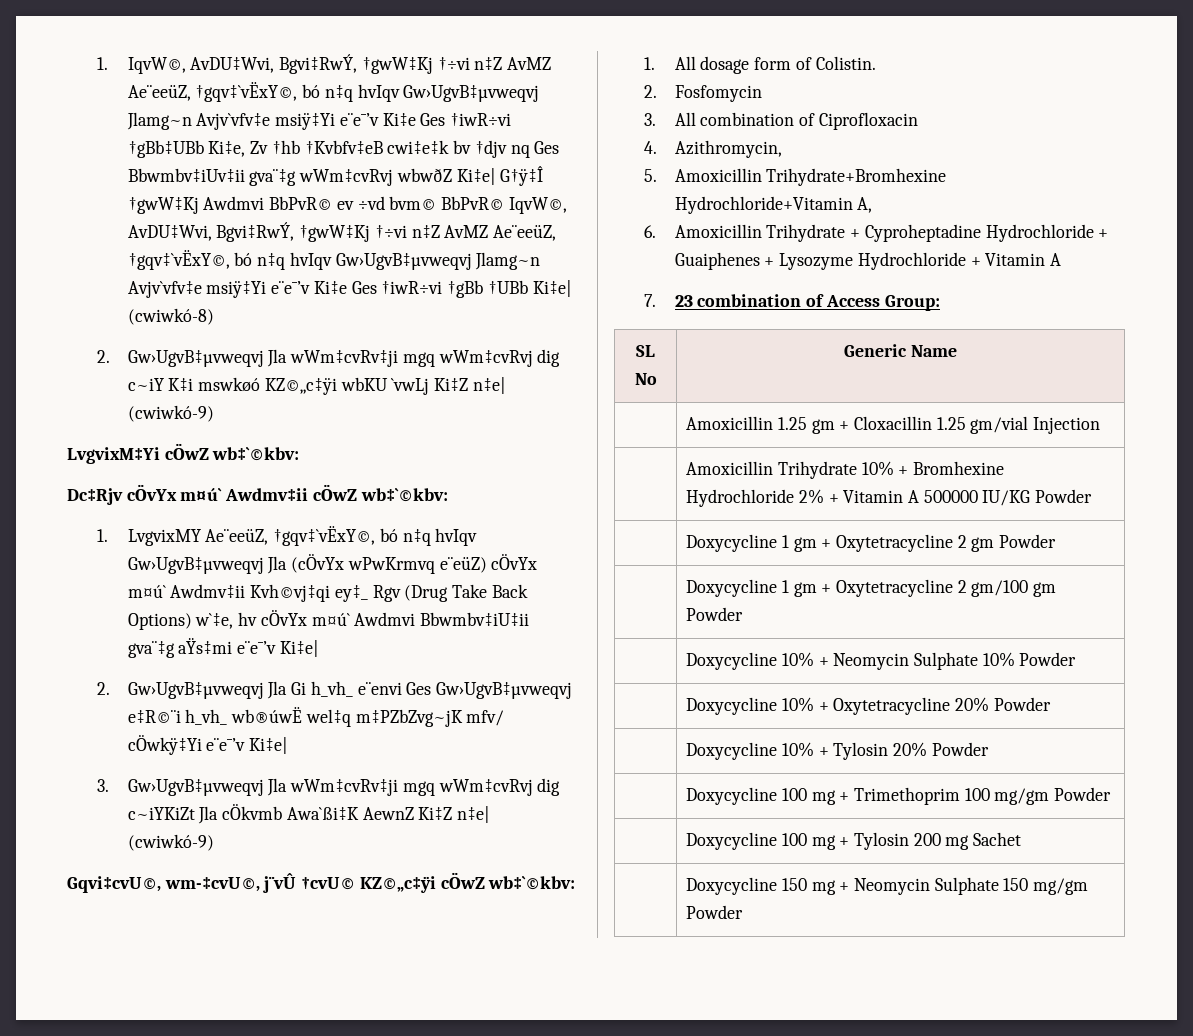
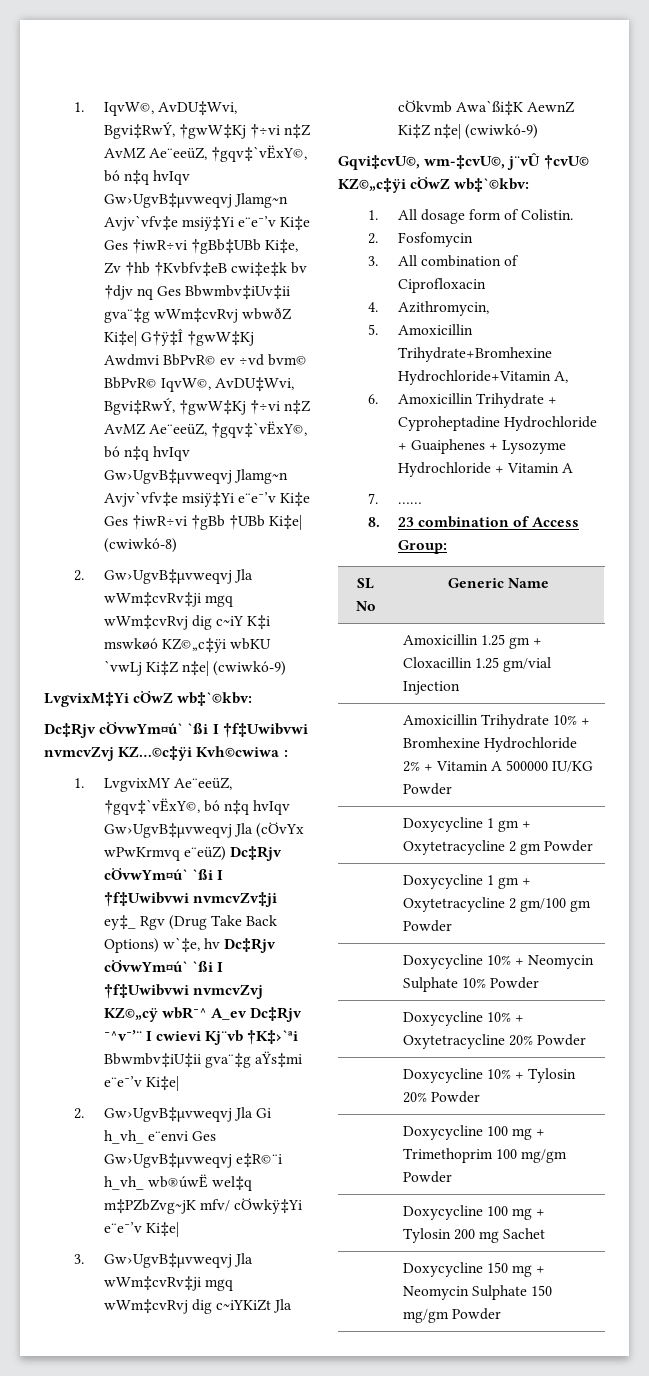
[126,484,448,502] cÖvYx m¤ú` Awdmv‡ii cÖwZ wb‡`©kbv: -> [99,722,308,738] [44,746,288,761] cÖvwYm¤ú` `ßi I †f‡Uwibvwi nvmcvZvj KZ…©c‡ÿi Kvh©cwiwa :
[491,554,538,570] [127,584,331,602] cÖvYx m¤ú` Awdmv‡ii Kvh©vj‡qi -> [230,846,283,861] [103,868,224,880] [103,892,277,907] Dc‡Rjv cÖvwYm¤ú` `ßi I †f‡Uwibvwi nvmcvZv‡ji
[260,610,416,626] cÖvYx m¤ú` Awdmvi -> [224,938,277,953] [103,960,224,972] [103,984,263,999] [103,1007,303,1022] [103,1030,299,1045] Dc‡Rjv cÖvwYm¤ú` `ßi I †f‡Uwibvwi nvmcvZvj KZ©„cÿ wbR¯^ A_ev Dc‡Rjv ¯^v¯’¨ I cwievi Kj¨vb †K‡›`ªi
(657, 300) none -> [397,502,422,504] [367,517,380,527] …… // 8.

